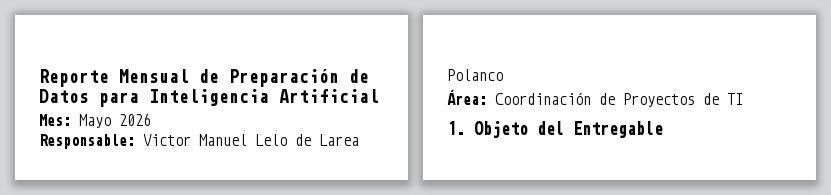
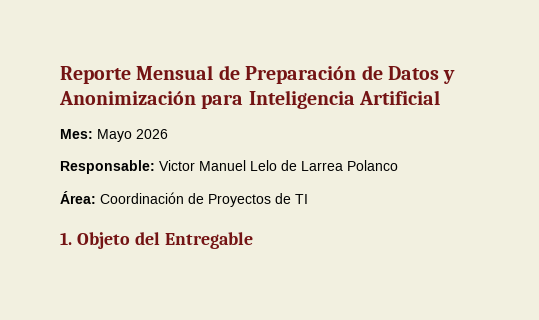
(89, 96) none -> [443,70,456,84] [59,91,196,105] y Anonimización
[319,134,359,146] Larea -> [301,161,343,171] Larrea

